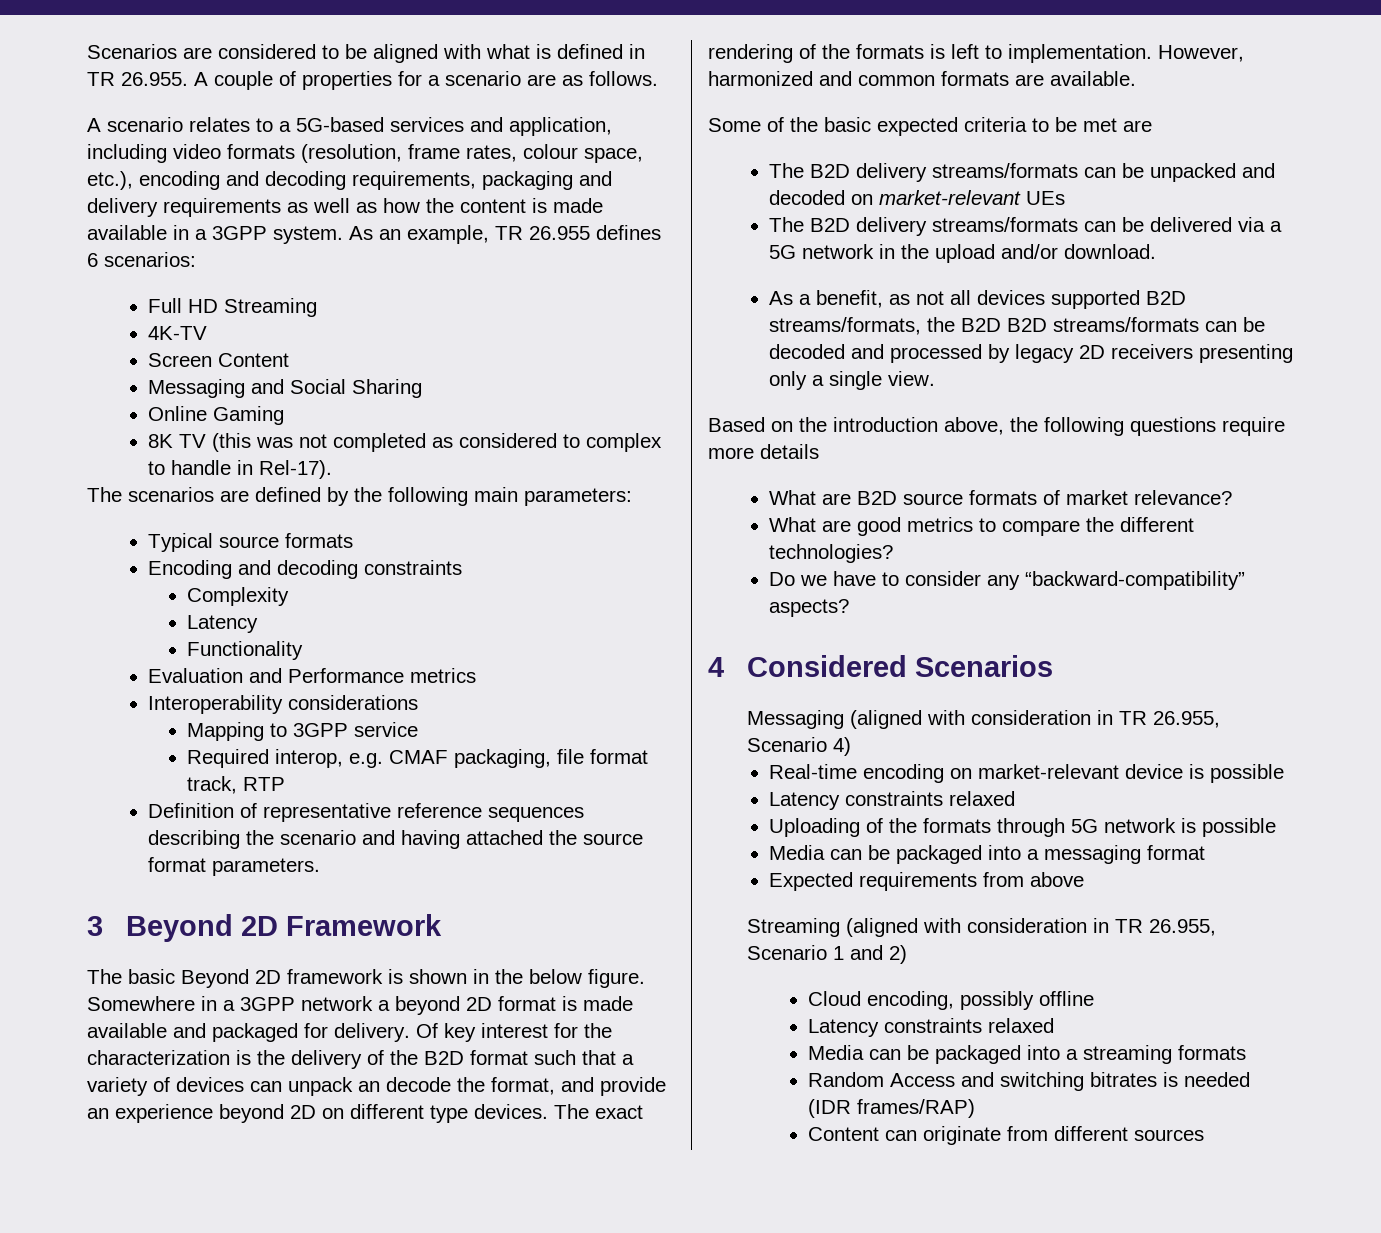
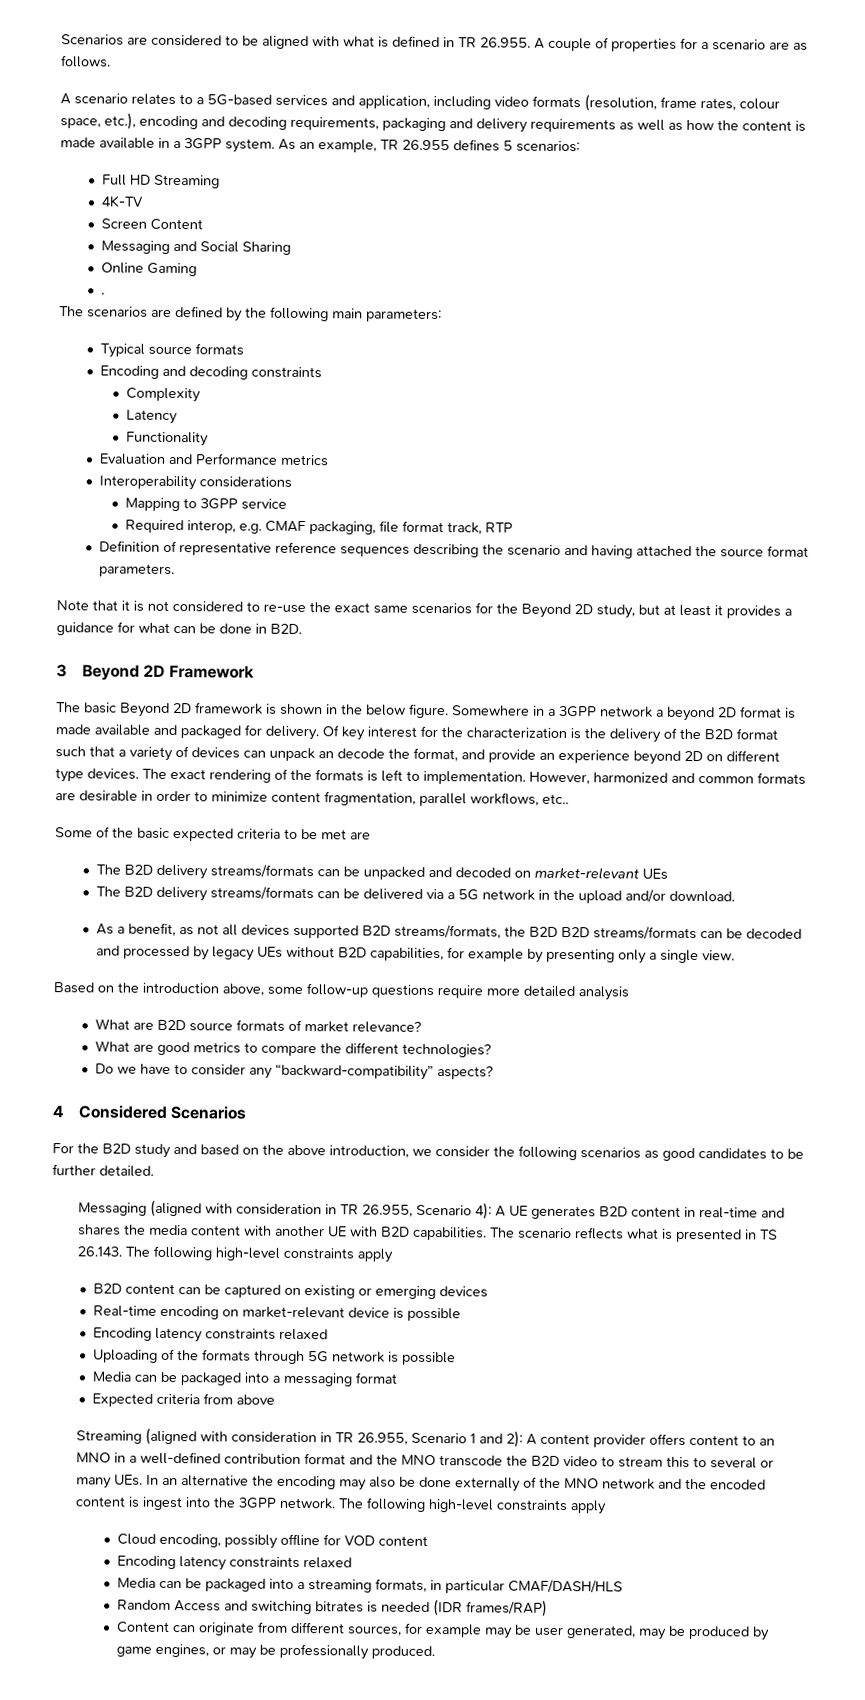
[87,253,98,267] 6 -> [503,140,513,151] 5
[148,433,663,452] [148,460,333,479] 8K TV (this was not completed as considered to complex to handle in Rel-17). -> [101,292,106,295] .
(321, 867) none -> [56,600,792,619] [56,621,302,636] // Note that it is not considered to re-use the exact same scenarios for the Beyond 2D study, but at least it provides a guidance for what can be done in B2D.
[1050,71,1136,86] available. -> [79,790,569,807] desirable in order to minimize content fragmentation, parallel workflows, etc..
[1079,344,1194,359] 2D receivers -> [257,946,545,963] UEs without B2D capabilities, for example by
[1010,417,1124,436] the following -> [267,983,368,998] some follow-up
[760,444,819,459] details -> [523,985,629,1001] detailed analysis
(1053, 666) none -> [52,1143,804,1162] [52,1164,154,1177] // For the B2D study and based on the above introduction, we consider the following scenarios as good candidates to be further detailed.
[832,737,851,756] 4) -> [475,1202,786,1220] [78,1224,779,1243] [77,1245,394,1263] [93,1283,489,1300] 4): A UE generates B2D content in real-time and shares the media content with another UE with B2D capabilities. The scenario reflects what is presented in TS 26.143. The following high-level constraints apply // B2D content can be captured on existing or emerging devices
[769,792,841,810] Latency -> [93,1327,204,1343] Encoding latency
[859,872,978,891] requirements -> [156,1393,201,1405] criteria
[888,945,907,964] 2) -> [506,1430,776,1448] [76,1451,775,1469] [76,1474,767,1492] [75,1496,608,1515] 2): A content provider offers content to an MNO in a well-defined contribution format and the MNO transcode the B2D video to stream this to several or many UEs. In an alternative the encoding may also be done externally of the MNO network and the encoded content is ingest into the 3GPP network. The following high-level constraints apply
[808,1019,880,1037] // Latency -> [323,1534,429,1546] [117,1555,228,1571] for VOD content // Encoding latency
[1178,1045,1247,1060] formats -> [375,1578,624,1594] formats, in particular CMAF/DASH/HLS
[1134,1129,1205,1141] sources -> [347,1622,771,1641] [116,1643,436,1660] sources, for example may be user generated, may be produced by game engines, or may be professionally produced.

